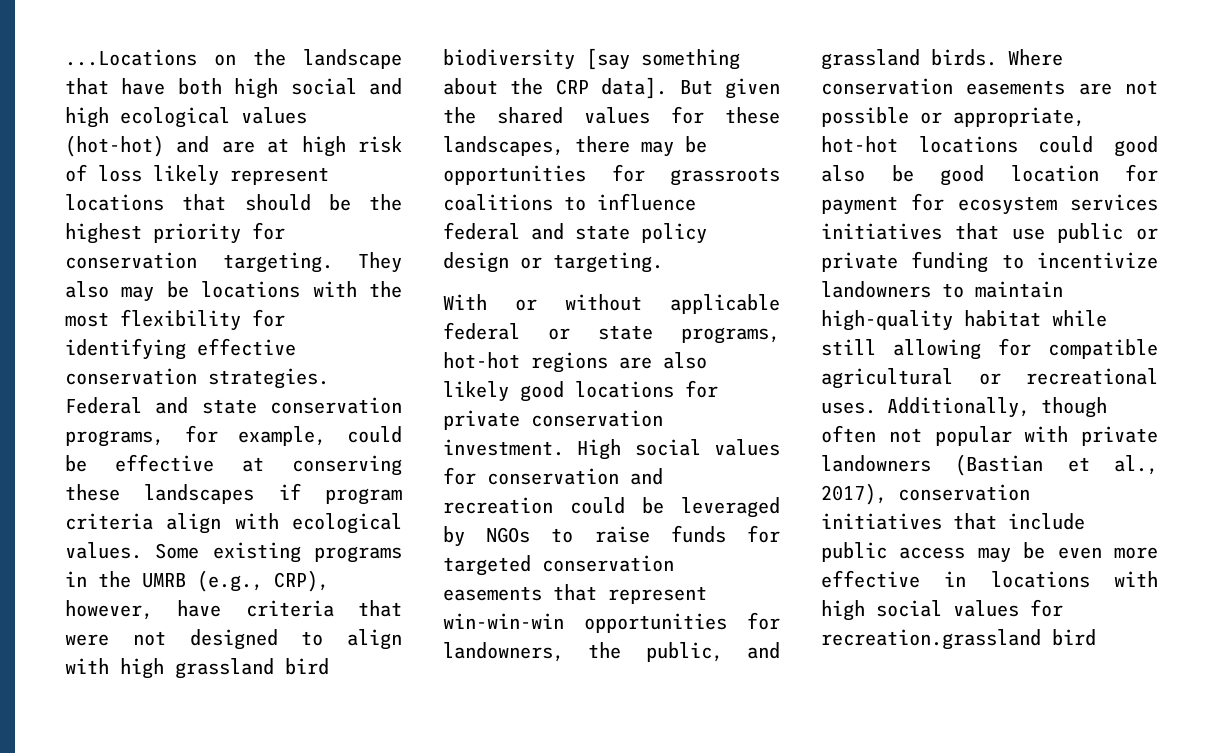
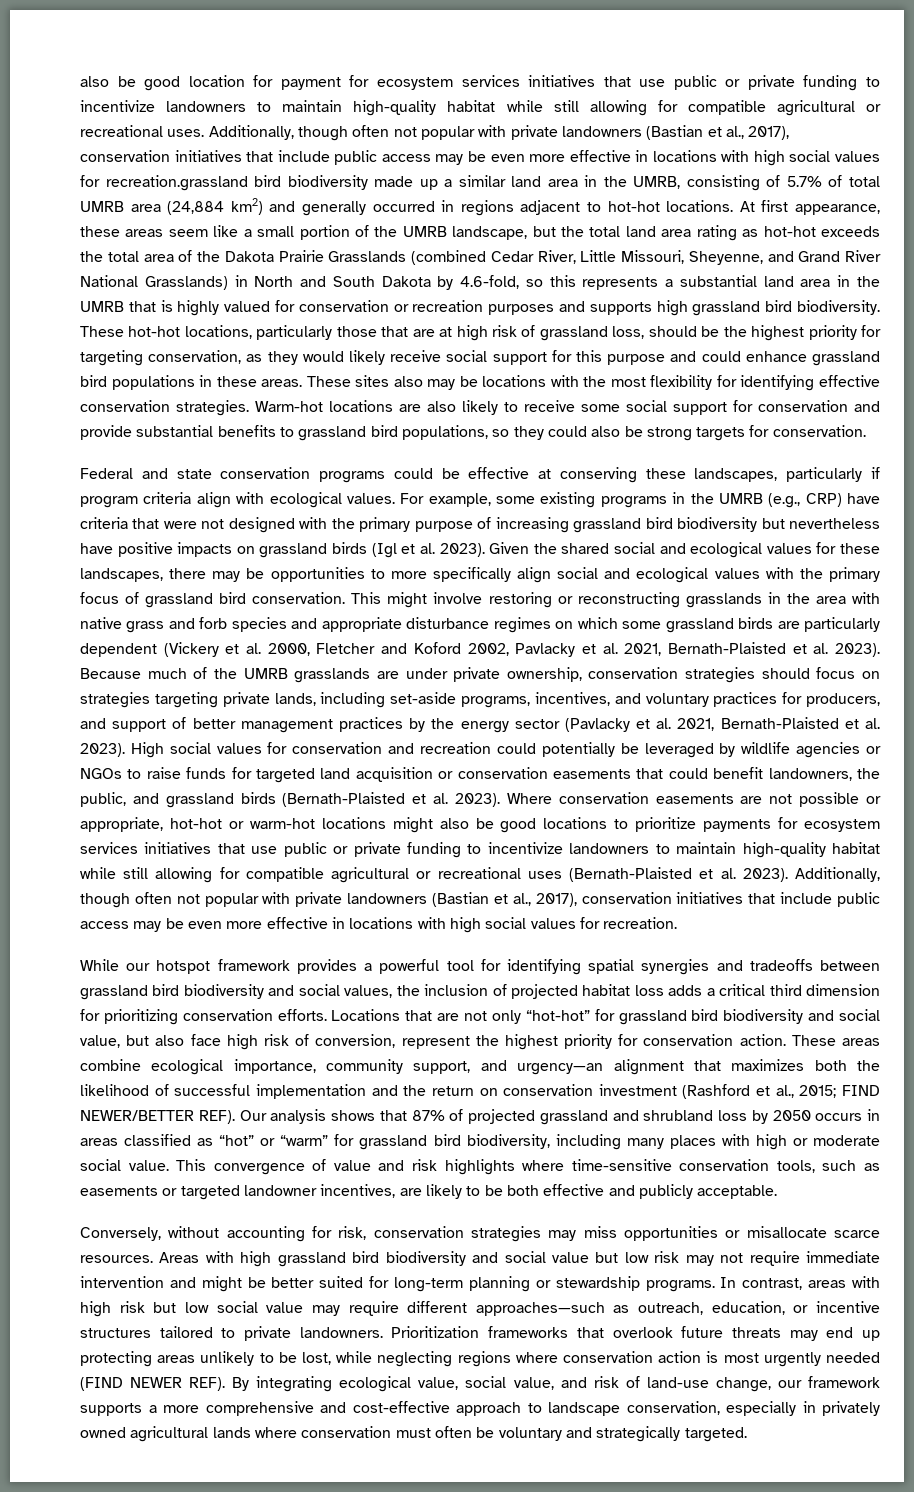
[65,49,402,69] [65,78,402,99] [65,107,307,128] [65,135,402,157] [65,164,329,186] [65,194,402,211] [65,222,285,244] [65,252,402,273] [65,281,402,302] [65,309,285,331] [65,338,296,360] [65,368,329,389] [65,397,402,414] [65,425,402,447] [65,454,402,476] [65,483,402,505] [65,513,402,534] [65,542,402,563] [65,570,329,592] [65,600,402,620] [65,629,402,650] [65,658,329,679] [443,48,740,70] [443,77,780,99] [443,106,780,124] [443,136,707,157] [443,164,780,186] [443,193,696,211] [443,222,707,244] [443,252,663,273] [443,294,780,314] [443,322,780,344] [443,352,707,373] [443,380,718,402] [443,410,663,430] [443,439,780,460] [443,467,663,485] [443,497,780,518] [443,525,780,547] [443,555,674,576] [443,584,707,604] [443,612,780,633] [443,642,780,662] [821,49,1063,70] [821,78,1158,95] [821,107,1085,127] [821,136,1158,157] ...Locations on the landscape that have both high social and high ecological values (hot-hot) and are at high risk of loss likely represent locations that should be the highest priority for conservation targeting. They also may be locations with the most flexibility for identifying effective conservation strategies. Federal and state conservation programs, for example, could be effective at conserving these landscapes if program criteria align with ecological values. Some existing programs in the UMRB (e.g., CRP), however, have criteria that were not designed to align with high grassland bird biodiversity [say something about the CRP data]. But given the shared values for these landscapes, there may be opportunities for grassroots coalitions to influence federal and state policy design or targeting. // With or without applicable federal or state programs, hot-hot regions are also likely good locations for private conservation investment. High social values for conservation and recreation could be leveraged by NGOs to raise funds for targeted conservation easements that represent win-win-win opportunities for landowners, the public, and grassland birds. Where conservation easements are not possible or appropriate, hot-hot locations could good -> (80, 81) none
(1096, 637) none -> [287,175,880,191] [80,198,881,216] [80,225,881,241] [80,250,881,265] [80,275,880,290] [80,300,880,316] [80,325,882,341] [80,350,881,366] [80,375,880,391] [80,400,880,416] [80,425,866,441] [80,467,880,483] [80,492,880,508] [80,517,881,533] [80,542,880,558] [80,567,880,583] [80,592,881,608] [80,617,881,633] [80,642,880,657] [80,667,880,683] [80,692,881,708] [80,717,880,733] [80,742,882,758] [80,767,880,783] [80,792,881,808] [80,817,881,833] [80,842,881,858] [80,867,881,883] [80,892,881,908] [80,917,678,933] [80,959,880,975] [80,984,880,1000] [80,1009,881,1025] [80,1034,880,1050] [80,1059,881,1075] [80,1084,880,1099] [80,1109,880,1125] [80,1134,880,1150] [80,1159,880,1175] [80,1184,778,1200] [80,1226,881,1242] [80,1251,880,1267] [80,1276,881,1292] [80,1301,880,1317] [80,1326,881,1341] [80,1351,881,1367] [80,1376,881,1392] [80,1401,880,1416] [80,1426,747,1442] biodiversity made up a similar land area in the UMRB, consisting of 5.7% of total UMRB area (24,884 km2) and generally occurred in regions adjacent to hot-hot locations. At first appearance, these areas seem like a small portion of the UMRB landscape, but the total land area rating as hot-hot exceeds the total area of the Dakota Prairie Grasslands (combined Cedar River, Little Missouri, Sheyenne, and Grand River National Grasslands) in North and South Dakota by 4.6-fold, so this represents a substantial land area in the UMRB that is highly valued for conservation or recreation purposes and supports high grassland bird biodiversity. These hot-hot locations, particularly those that are at high risk of grassland loss, should be the highest priority for targeting conservation, as they would likely receive social support for this purpose and could enhance grassland bird populations in these areas. These sites also may be locations with the most flexibility for identifying effective conservation strategies. Warm-hot locations are also likely to receive some social support for conservation and provide substantial benefits to grassland bird populations, so they could also be strong targets for conservation. // Federal and state conservation programs could be effective at conserving these landscapes, particularly if program criteria align with ecological values. For example, some existing programs in the UMRB (e.g., CRP) have criteria that were not designed with the primary purpose of increasing grassland bird biodiversity but nevertheless have positive impacts on grassland birds (Igl et al. 2023). Given the shared social and ecological values for these landscapes, there may be opportunities to more specifically align social and ecological values with the primary focus of grassland bird conservation. This might involve restoring or reconstructing grasslands in the area with native grass and forb species and appropriate disturbance regimes on which some grassland birds are particularly dependent (Vickery et al. 2000, Fletcher and Koford 2002, Pavlacky et al. 2021, Bernath-Plaisted et al. 2023). Because much of the UMRB grasslands are under private ownership, conservation strategies should focus on strategies targeting private lands, including set-aside programs, incentives, and voluntary practices for producers, and support of better management practices by the energy sector (Pavlacky et al. 2021, Bernath-Plaisted et al. 2023). High social values for conservation and recreation could potentially be leveraged by wildlife agencies or NGOs to raise funds for targeted land acquisition or conservation easements that could benefit landowners, the public, and grassland birds (Bernath-Plaisted et al. 2023). Where conservation easements are not possible or appropriate, hot-hot or warm-hot locations might also be good locations to prioritize payments for ecosystem services initiatives that use public or private funding to incentivize landowners to maintain high-quality habitat while still allowing for compatible agricultural or recreational uses (Bernath-Plaisted et al. 2023). Additionally, though often not popular with private landowners (Bastian et al., 2017), conservation initiatives that include public access may be even more effective in locations with high social values for recreation. // While our hotspot framework provides a powerful tool for identifying spatial synergies and tradeoffs between grassland bird biodiversity and social values, the inclusion of projected habitat loss adds a critical third dimension for prioritizing conservation efforts. Locations that are not only “hot-hot” for grassland bird biodiversity and social value, but also face high risk of conversion, represent the highest priority for conservation action. These areas combine ecological importance, community support, and urgency—an alignment that maximizes both the likelihood of successful implementation and the return on conservation investment (Rashford et al., 2015; FIND NEWER/BETTER REF). Our analysis shows that 87% of projected grassland and shrubland loss by 2050 occurs in areas classified as “hot” or “warm” for grassland bird biodiversity, including many places with high or moderate social value. This convergence of value and risk highlights where time-sensitive conservation tools, such as easements or targeted landowner incentives, are likely to be both effective and publicly acceptable. // Conversely, without accounting for risk, conservation strategies may miss opportunities or misallocate scarce resources. Areas with high grassland bird biodiversity and social value but low risk may not require immediate intervention and might be better suited for long-term planning or stewardship programs. In contrast, areas with high risk but low social value may require different approaches—such as outreach, education, or incentive structures tailored to private landowners. Prioritization frameworks that overlook future threats may end up protecting areas unlikely to be lost, while neglecting regions where conservation action is most urgently needed (FIND NEWER REF). By integrating ecological value, social value, and risk of land-use change, our framework supports a more comprehensive and cost-effective approach to landscape conservation, especially in privately owned agricultural lands where conservation must often be voluntary and strategically targeted.

